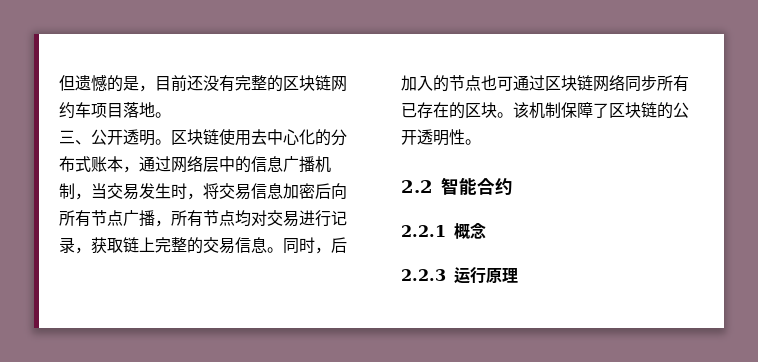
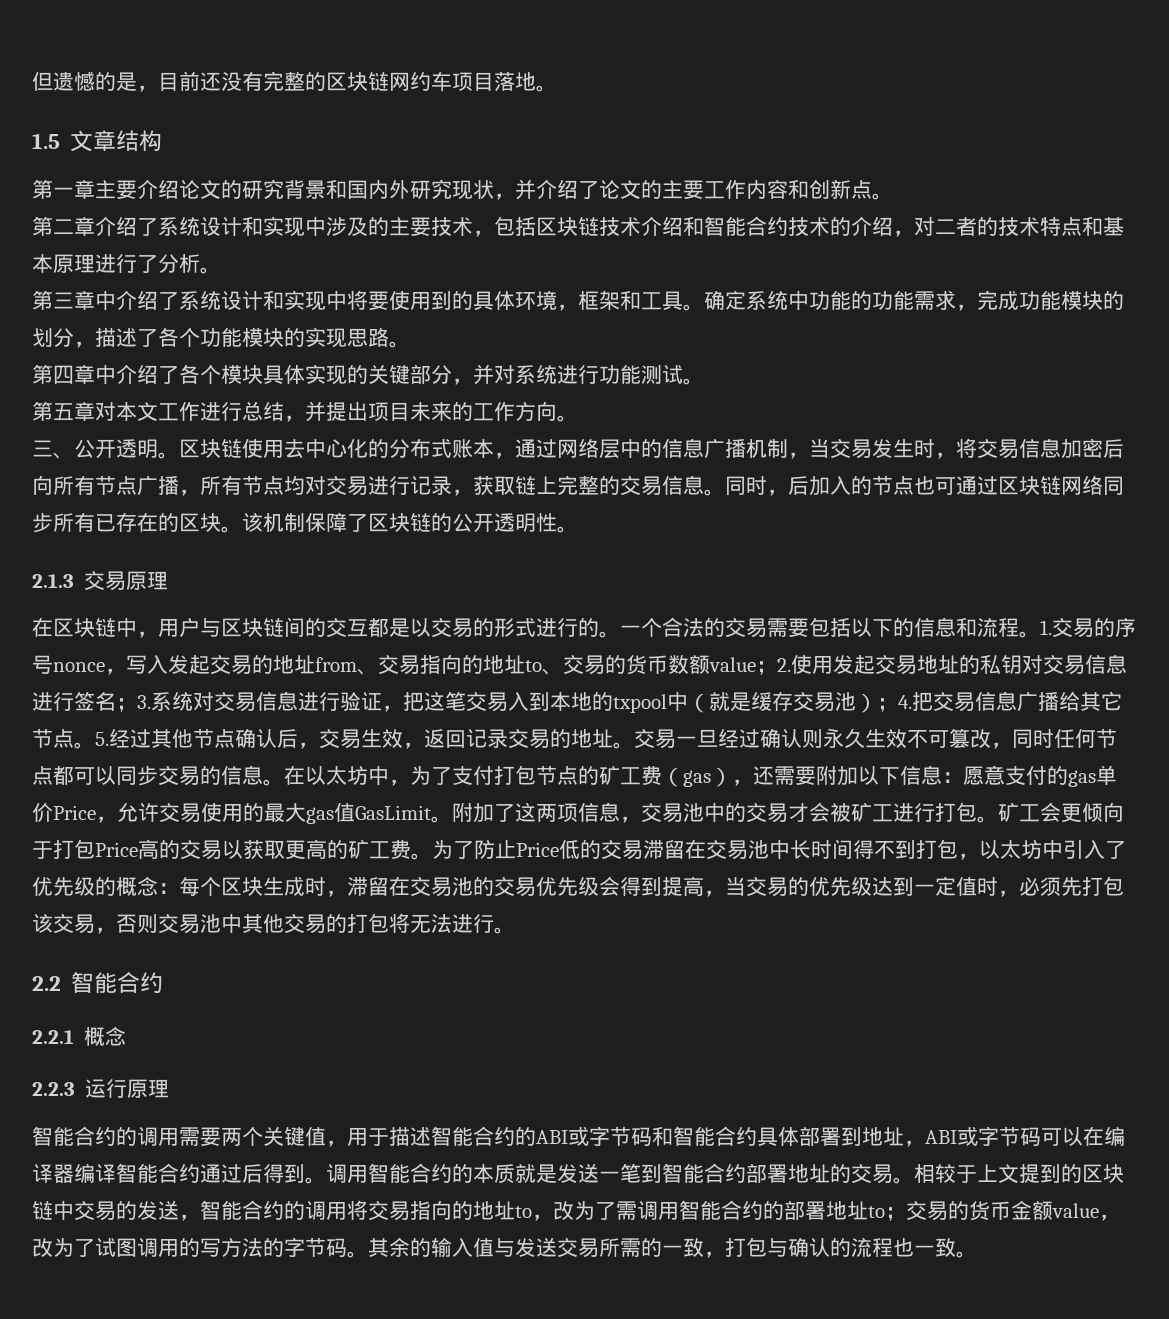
(171, 115) none -> [32,130,163,152] [32,179,893,200] [32,216,1124,237] [32,253,221,274] [32,290,1124,311] [32,327,410,348] [32,364,704,385] [32,401,578,422] // 1.5文章结构 // 第一章主要介绍论文的研究背景和国内外研究现状，并介绍了论文的主要工作内容和创新点。 // 第二章介绍了系统设计和实现中涉及的主要技术，包括区块链技术介绍和智能合约技术的介绍，对二者的技术特点和基本原理进行了分析。 // 第三章中介绍了系统设计和实现中将要使用到的具体环境，框架和工具。确定系统中功能的功能需求，完成功能模块的划分，描述了各个功能模块的实现思路。 // 第四章中介绍了各个模块具体实现的关键部分，并对系统进行功能测试。 // 第五章对本文工作进行总结，并提出项目未来的工作方向。
(481, 142) none -> [32,570,169,591] [32,617,1136,638] [32,654,1127,675] [32,691,1122,713] [32,728,1117,749] [32,765,1117,787] [32,802,1124,824] [32,839,1126,860] [32,876,1124,897] [32,913,515,934] // 2.1.3交易原理 // 在区块链中，用户与区块链间的交互都是以交易的形式进行的。一个合法的交易需要包括以下的信息和流程。1.交易的序号nonce，写入发起交易的地址from、交易指向的地址to、交易的货币数额value；2.使用发起交易地址的私钥对交易信息进行签名；3.系统对交易信息进行验证，把这笔交易入到本地的txpool中（就是缓存交易池）；4.把交易信息广播给其它节点。5.经过其他节点确认后，交易生效，返回记录交易的地址。交易一旦经过确认则永久生效不可篡改，同时任何节点都可以同步交易的信息。在以太坊中，为了支付打包节点的矿工费（gas），还需要附加以下信息：愿意支付的gas单价Price，允许交易使用的最大gas值GasLimit。附加了这两项信息，交易池中的交易才会被矿工进行打包。矿工会更倾向于打包Price高的交易以获取更高的矿工费。为了防止Price低的交易滞留在交易池中长时间得不到打包，以太坊中引入了优先级的概念：每个区块生成时，滞留在交易池的交易优先级会得到提高，当交易的优先级达到一定值时，必须先打包该交易，否则交易池中其他交易的打包将无法进行。
(518, 275) none -> [32,1126,1125,1147] [32,1163,1124,1184] [32,1200,1120,1221] [32,1237,977,1258] // 智能合约的调用需要两个关键值，用于描述智能合约的ABI或字节码和智能合约具体部署到地址，ABI或字节码可以在编译器编译智能合约通过后得到。调用智能合约的本质就是发送一笔到智能合约部署地址的交易。相较于上文提到的区块链中交易的发送，智能合约的调用将交易指向的地址to，改为了需调用智能合约的部署地址to；交易的货币金额value，改为了试图调用的写方法的字节码。其余的输入值与发送交易所需的一致，打包与确认的流程也一致。

